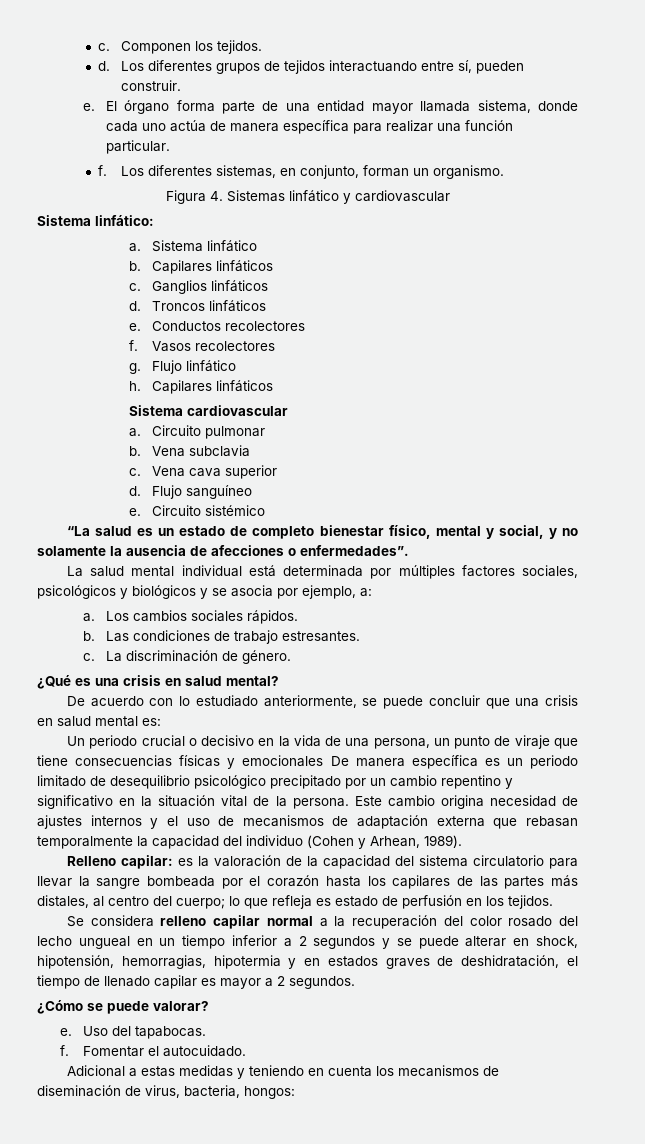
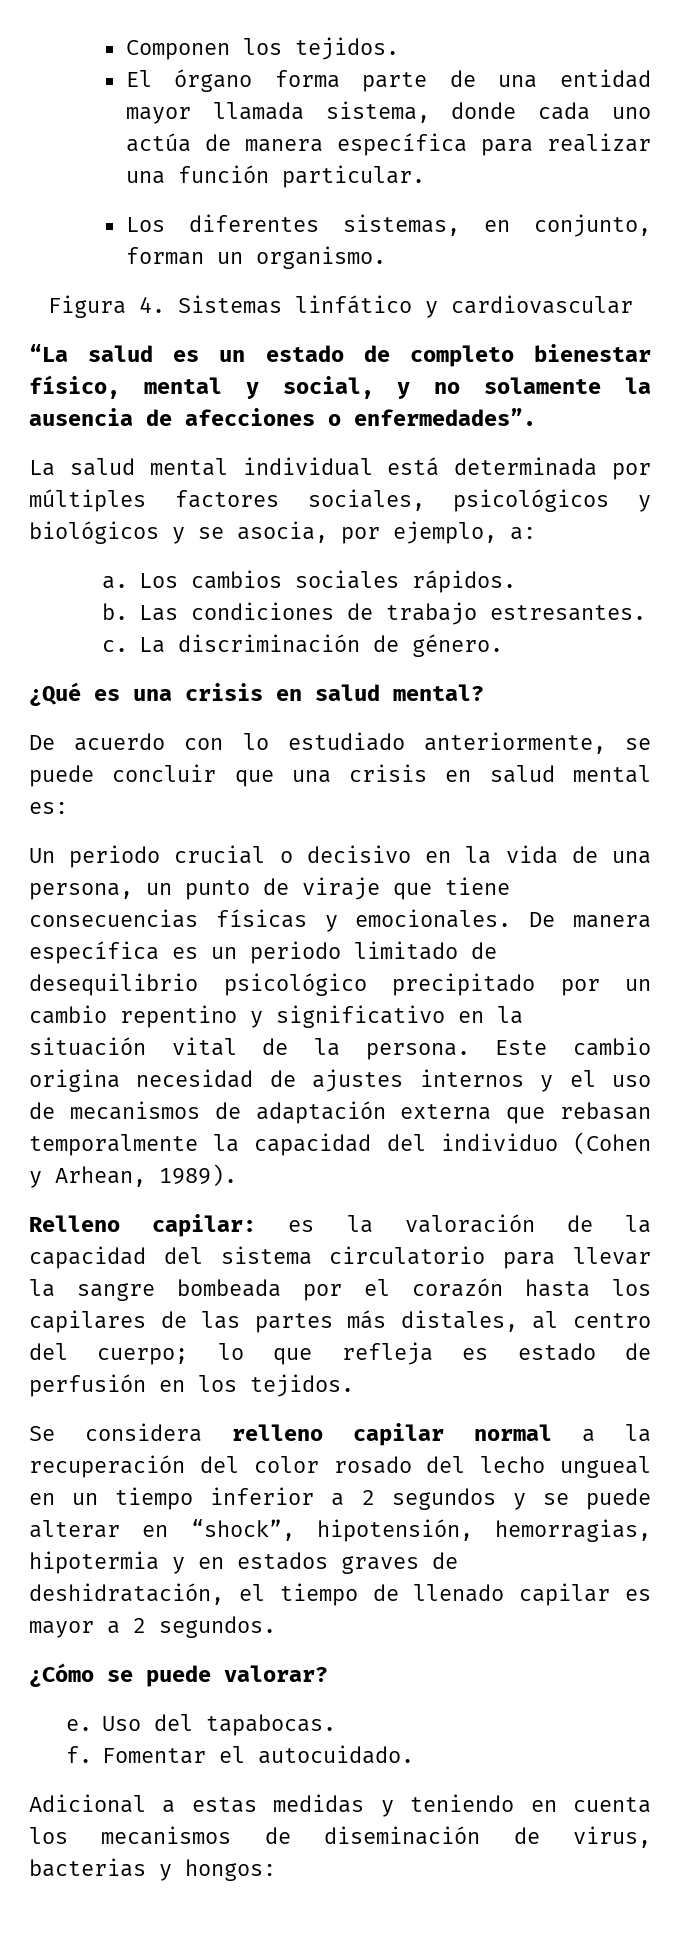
[97,43,110,51] c. -> (125, 50) none
[97,60,524,74] [120,80,181,91] [82,103,95,111] d. Los diferentes grupos de tejidos interactuando entre sí, pueden construir. // e. -> (399, 48) none
[97,165,107,176] f. -> (425, 176) none
[37,215,154,226] [128,240,257,252] [128,260,273,274] [128,280,268,294] [128,300,266,312] [128,321,305,331] [128,340,275,352] [128,360,236,374] [128,380,273,394] [128,405,288,416] [128,425,265,439] [128,445,250,457] [128,465,277,479] [128,485,252,499] [128,505,265,516] // Sistema linfático: // a. Sistema linfático // b. Capilares linfáticos // c. Ganglios linfáticos // d. Troncos linfáticos // e. Conductos recolectores // f. Vasos recolectores // g. Flujo linfático // h. Capilares linfáticos // Sistema cardiovascular // a. Circuito pulmonar // b. Vena subclavia // c. Vena cava superior // d. Flujo sanguíneo // e. Circuito sistémico -> (633, 304) none
[231,585,273,597] asocia -> [237,521,328,543] asocia,
[242,755,324,767] emocionales -> [355,909,512,928] emocionales.
[536,936,578,948] shock, -> [190,1519,295,1541] “shock”,
[184,1085,240,1098] bacteria, -> [29,1858,172,1881] bacterias y

